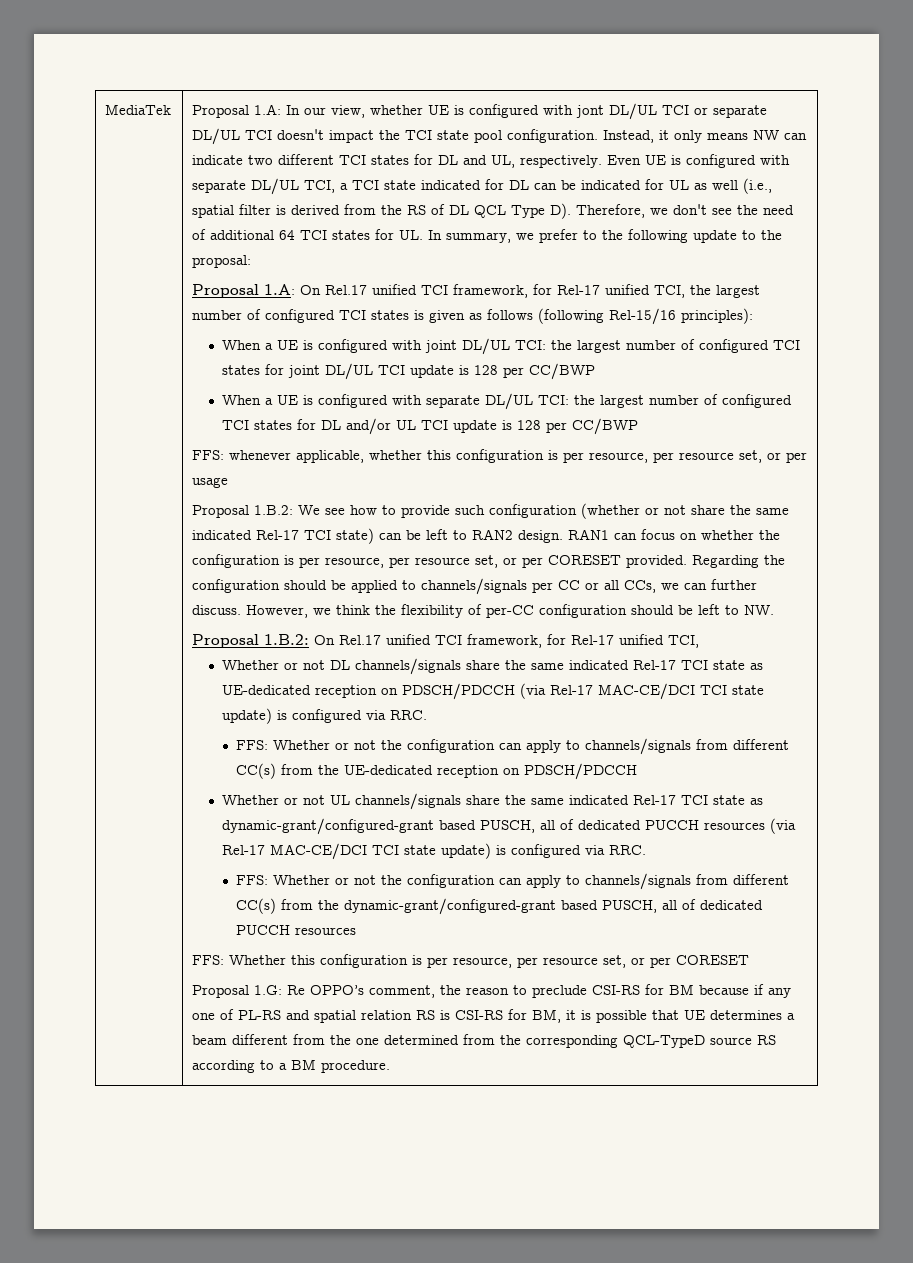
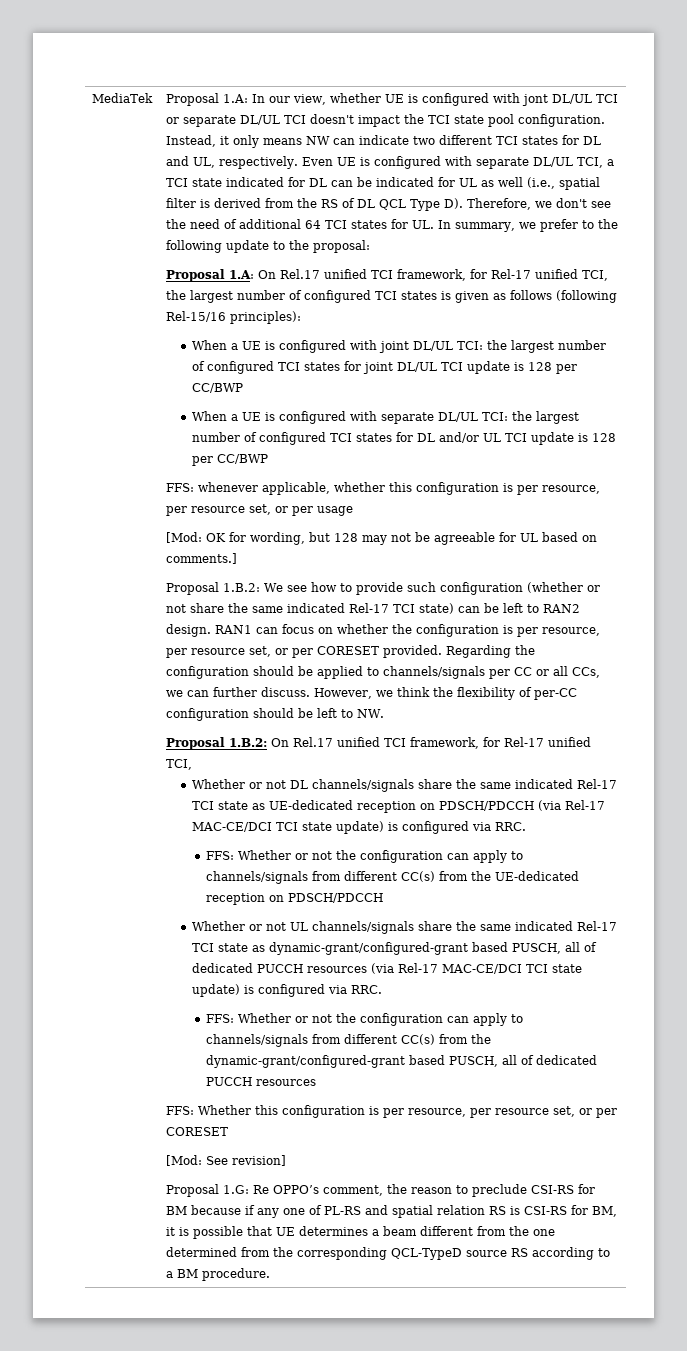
(229, 482) none -> [165,532,597,545] [165,553,237,564] // [Mod: OK for wording, but 128 may not be agreeable for UL based on comments.]
(750, 960) none -> [165,1155,286,1166] // [Mod: See revision]

